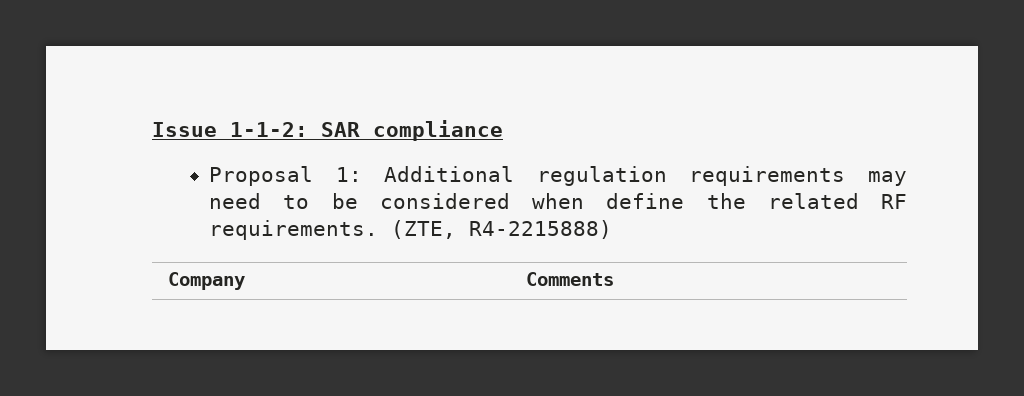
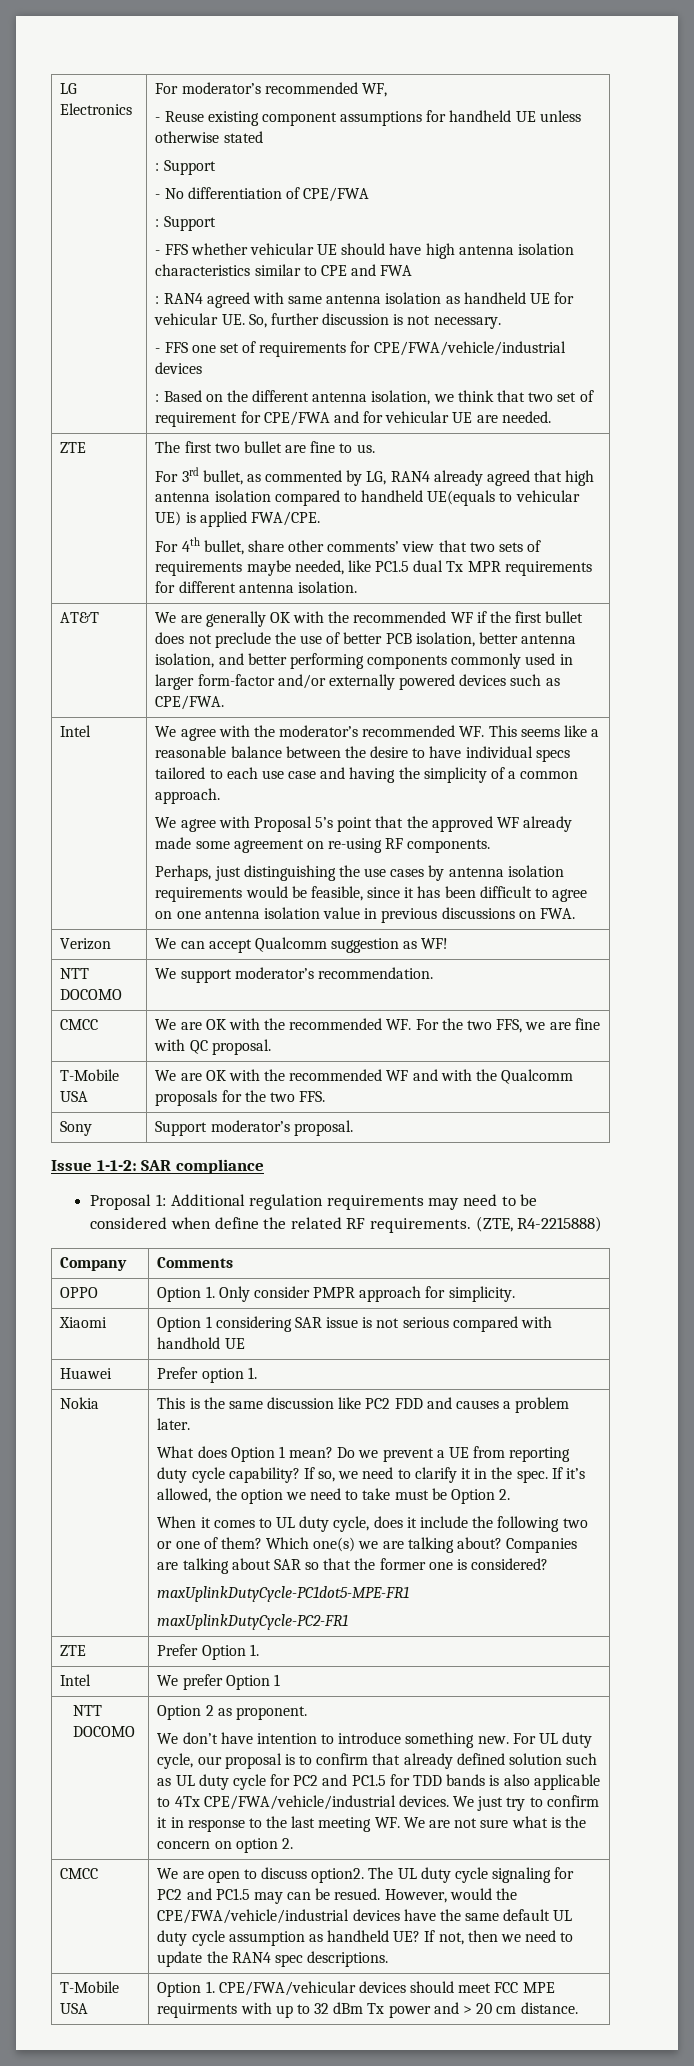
(152, 129) none -> [60,83,78,94] [60,103,133,115] [155,82,387,97] [155,110,581,126] [155,131,263,143] [155,160,216,175] [155,187,370,202] [155,216,216,231] [155,243,575,259] [155,264,413,276] [155,292,575,308] [154,313,501,329] [155,341,566,357] [155,362,203,374] [155,390,594,405] [155,411,551,427] [60,442,87,453] [155,441,375,453] [155,467,595,486] [155,490,580,506] [155,511,320,527] [155,537,542,555] [155,560,592,576] [155,581,357,593] [60,612,100,623] [155,611,584,627] [155,632,577,648] [155,653,573,669] [155,674,560,690] [155,695,225,710] [60,725,92,737] [155,725,600,741] [155,746,570,762] [155,767,579,783] [155,788,221,804] [155,816,573,832] [155,837,491,853] [155,865,564,881] [155,886,588,902] [155,907,576,923] [60,938,112,950] [155,937,449,953] [60,968,90,979] [60,989,123,1000] [155,967,433,983] [60,1019,99,1030] [155,1018,600,1033] [154,1039,271,1055] [60,1069,120,1081] [60,1091,89,1102] [155,1069,574,1084] [155,1090,326,1106] [60,1121,93,1136] [155,1120,353,1136] LG Electronics | For moderator’s recommended WF, // - Reuse existing component assumptions for handheld UE unless otherwise stated // : Support // - No differentiation of CPE/FWA // : Support // - FFS whether vehicular UE should have high antenna isolation characteristics similar to CPE and FWA // : RAN4 agreed with same antenna isolation as handheld UE for vehicular UE. So, further discussion is not necessary. // - FFS one set of requirements for CPE/FWA/vehicle/industrial devices // : Based on the different antenna isolation, we think that two set of requirement for CPE/FWA and for vehicular UE are needed. // ZTE | The first two bullet are fine to us. // For 3rd bullet, as commented by LG, RAN4 already agreed that high antenna isolation compared to handheld UE(equals to vehicular UE) is applied FWA/CPE. // For 4th bullet, share other comments’ view that two sets of requirements maybe needed, like PC1.5 dual Tx MPR requirements for different antenna isolation. // AT&T | We are generally OK with the recommended WF if the first bullet does not preclude the use of better PCB isolation, better antenna isolation, and better performing components commonly used in larger form-factor and/or externally powered devices such as CPE/FWA. // Intel | We agree with the moderator’s recommended WF. This seems like a reasonable balance between the desire to have individual specs tailored to each use case and having the simplicity of a common approach. // We agree with Proposal 5’s point that the approved WF already made some agreement on re-using RF components. // Perhaps, just distinguishing the use cases by antenna isolation requirements would be feasible, since it has been difficult to agree on one antenna isolation value in previous discussions on FWA. // Verizon | We can accept Qualcomm suggestion as WF! // NTT DOCOMO | We support moderator’s recommendation. // CMCC | We are OK with the recommended WF. For the two FFS, we are fine with QC proposal. // T-Mobile USA | We are OK with the recommended WF and with the Qualcomm proposals for the two FFS. // Sony | Support moderator’s proposal. //
(614, 279) none -> [60,1287,99,1298] [157,1286,515,1302] [59,1317,108,1328] [157,1316,553,1332] [157,1337,245,1349] [60,1368,113,1379] [157,1367,257,1383] [60,1397,100,1409] [157,1397,570,1413] [157,1418,191,1430] [157,1446,571,1462] [157,1467,585,1483] [157,1488,511,1504] [157,1516,588,1532] [157,1537,578,1553] [157,1558,549,1574] [157,1586,410,1602] [157,1614,349,1630] [60,1645,87,1656] [157,1644,259,1660] [60,1674,92,1686] [157,1674,280,1690] [72,1705,102,1716] [72,1726,135,1737] [157,1705,307,1720] [157,1732,593,1748] [157,1753,598,1769] [157,1774,600,1790] [157,1795,599,1811] [157,1816,586,1832] [157,1838,293,1853] [60,1868,99,1879] [157,1867,575,1883] [157,1888,518,1904] [157,1909,573,1924] [157,1930,574,1946] [157,1951,389,1967] [60,1981,120,1993] [60,2003,89,2014] [157,1981,555,1997] [157,2002,578,2018] // OPPO | Option 1. Only consider PMPR approach for simplicity. // Xiaomi | Option 1 considering SAR issue is not serious compared with handhold UE // Huawei | Prefer option 1. // Nokia | This is the same discussion like PC2 FDD and causes a problem later. // What does Option 1 mean? Do we prevent a UE from reporting duty cycle capability? If so, we need to clarify it in the spec. If it’s allowed, the option we need to take must be Option 2. // When it comes to UL duty cycle, does it include the following two or one of them? Which one(s) we are talking about? Companies are talking about SAR so that the former one is considered? // maxUplinkDutyCycle-PC1dot5-MPE-FR1 // maxUplinkDutyCycle-PC2-FR1 // ZTE | Prefer Option 1. // Intel | We prefer Option 1 // NTT DOCOMO | Option 2 as proponent. // We don’t have intention to introduce something new. For UL duty cycle, our proposal is to confirm that already defined solution such as UL duty cycle for PC2 and PC1.5 for TDD bands is also applicable to 4Tx CPE/FWA/vehicle/industrial devices. We just try to confirm it in response to the last meeting WF. We are not sure what is the concern on option 2. // CMCC | We are open to discuss option2. The UL duty cycle signaling for PC2 and PC1.5 may can be resued. However, would the CPE/FWA/vehicle/industrial devices have the same default UL duty cycle assumption as handheld UE? If not, then we need to update the RAN4 spec descriptions. // T-Mobile USA | Option 1. CPE/FWA/vehicular devices should meet FCC MPE requirments with up to 32 dBm Tx power and > 20 cm distance.

